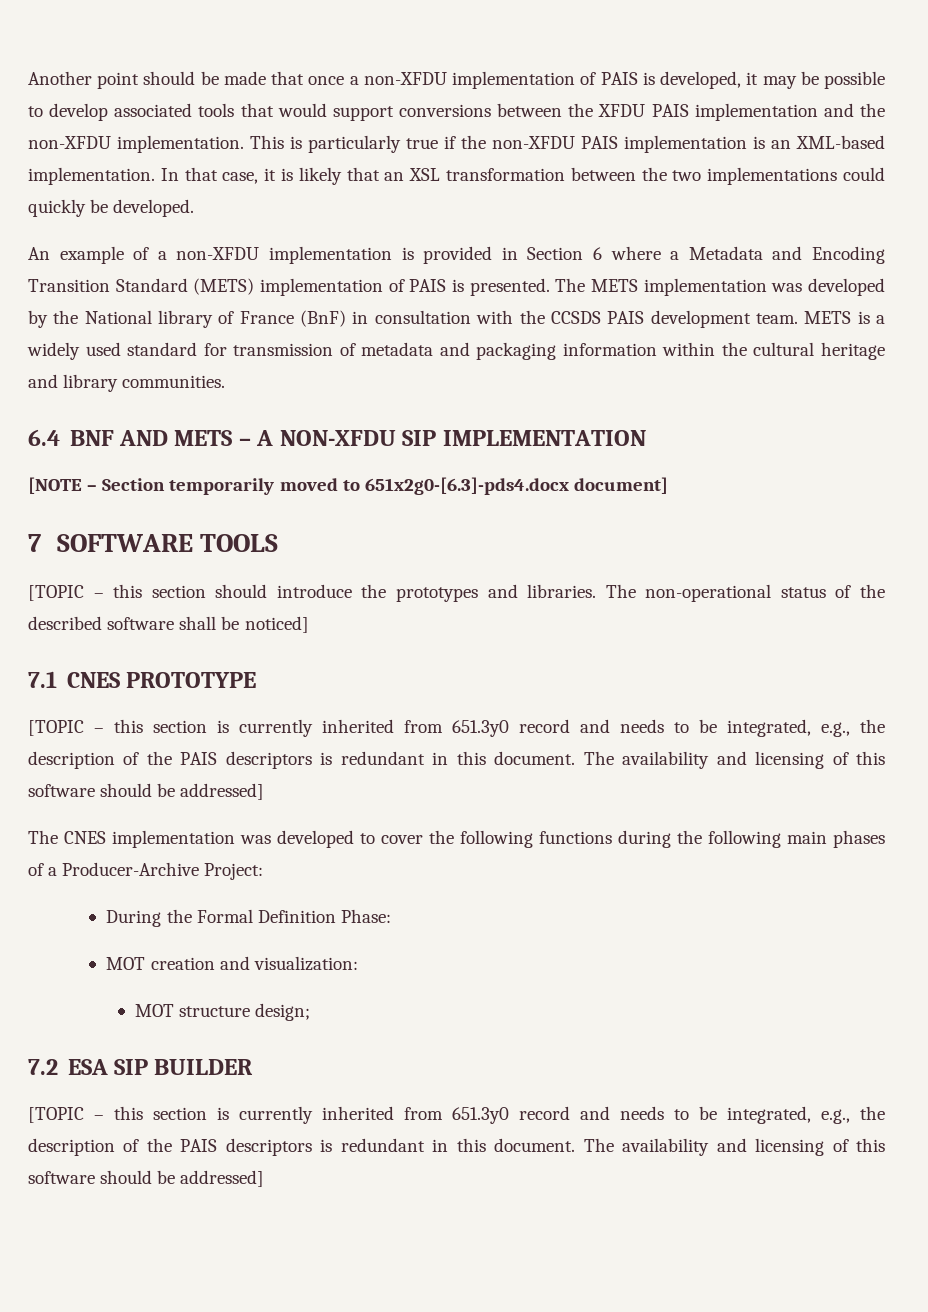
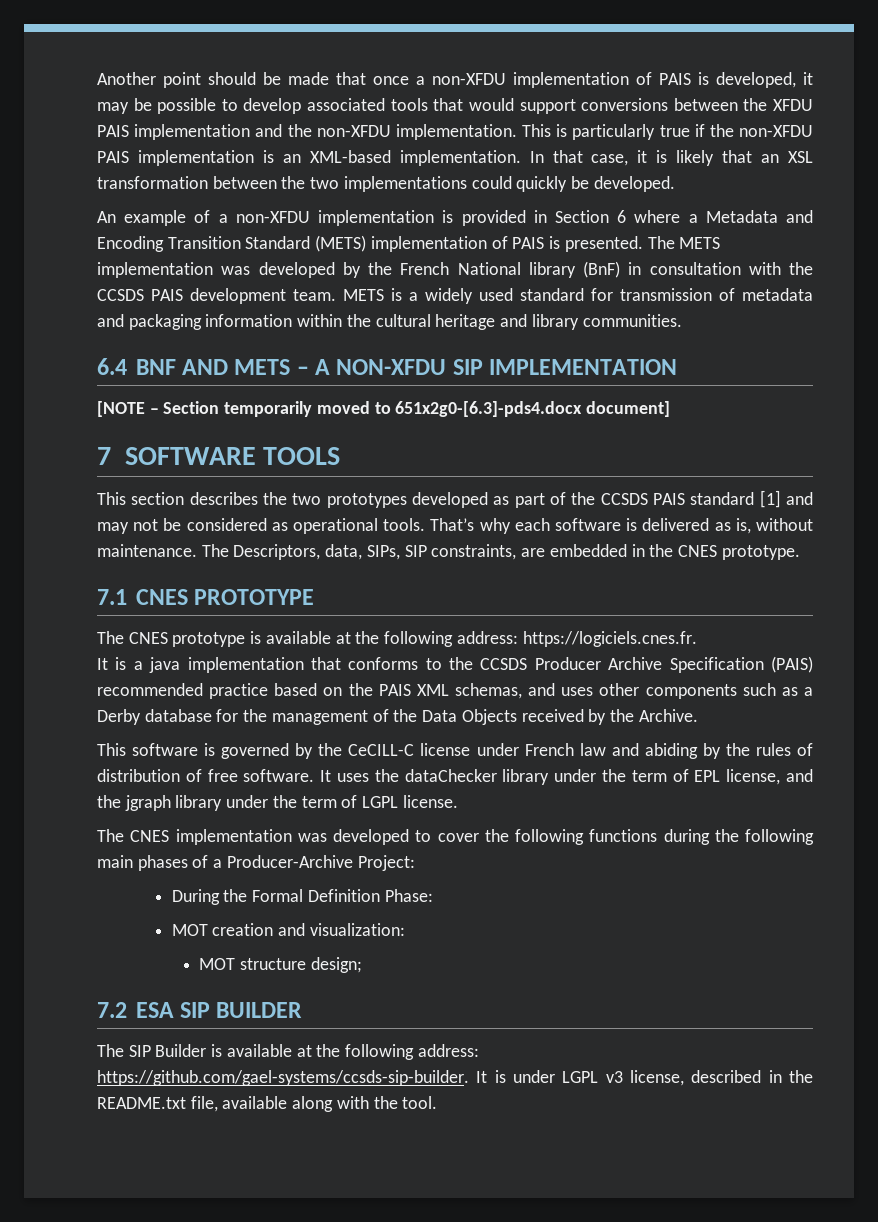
(79, 317) none -> [400,262,450,275] French
[218,311,294,324] of France -> (576, 270) none
[28,584,885,602] [28,616,309,633] [28,671,256,688] [28,719,885,737] [28,751,885,769] [28,783,265,800] [TOPIC – this section should introduce the prototypes and libraries. The non-operational status of the described software shall be noticed] // 7.1 CNES PROTOTYPE // [TOPIC – this section is currently inherited from 651.3y0 record and needs to be integrated, e.g., the description of the PAIS descriptors is redundant in this document. The availability and licensing of this software should be addressed] -> [97,490,814,508] [97,518,814,534] [97,544,800,560] [97,589,315,605] [97,631,697,647] [97,656,814,673] [97,683,813,699] [97,709,698,725] [97,743,813,759] [97,769,813,785] [97,795,458,811] This section describes the two prototypes developed as part of the CCSDS PAIS standard [1] and may not be considered as operational tools. That’s why each software is delivered as is, without maintenance. The Descriptors, data, SIPs, SIP constraints, are embedded in the CNES prototype. // 7.1 CNES PROTOTYPE // The CNES prototype is available at the following address: https://logiciels.cnes.fr. // It is a java implementation that conforms to the CCSDS Producer Archive Specification (PAIS) recommended practice based on the PAIS XML schemas, and uses other components such as a Derby database for the management of the Data Objects received by the Archive. // This software is governed by the CeCILL-C license under French law and abiding by the rules of distribution of free software. It uses the dataChecker library under the term of EPL license, and the jgraph library under the term of LGPL license.
[28,1106,885,1124] [28,1138,885,1156] [28,1170,265,1187] [TOPIC – this section is currently inherited from 651.3y0 record and needs to be integrated, e.g., the description of the PAIS descriptors is redundant in this document. The availability and licensing of this software should be addressed] -> [97,1044,479,1060] [97,1070,813,1086] [97,1096,438,1112] The SIP Builder is available at the following address: https://github.com/gael-systems/ccsds-sip-builder. It is under LGPL v3 license, described in the README.txt file, available along with the tool.

